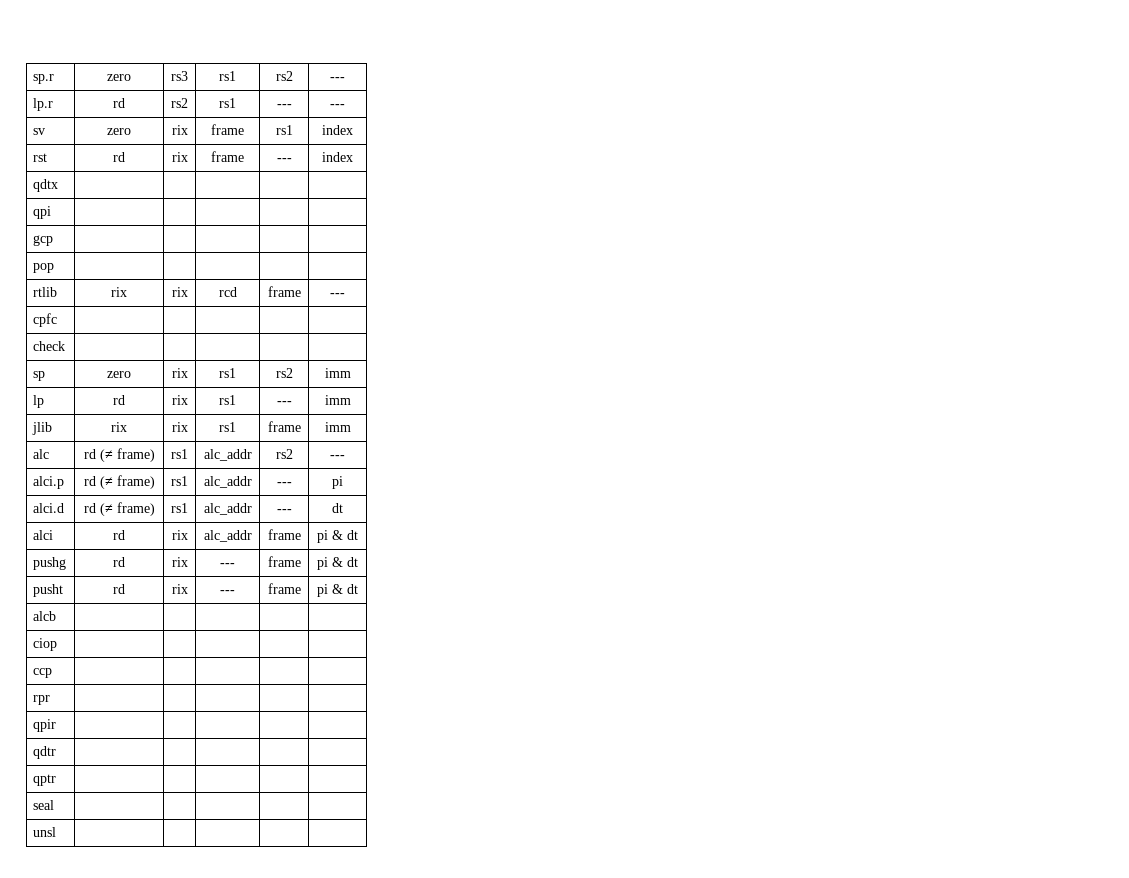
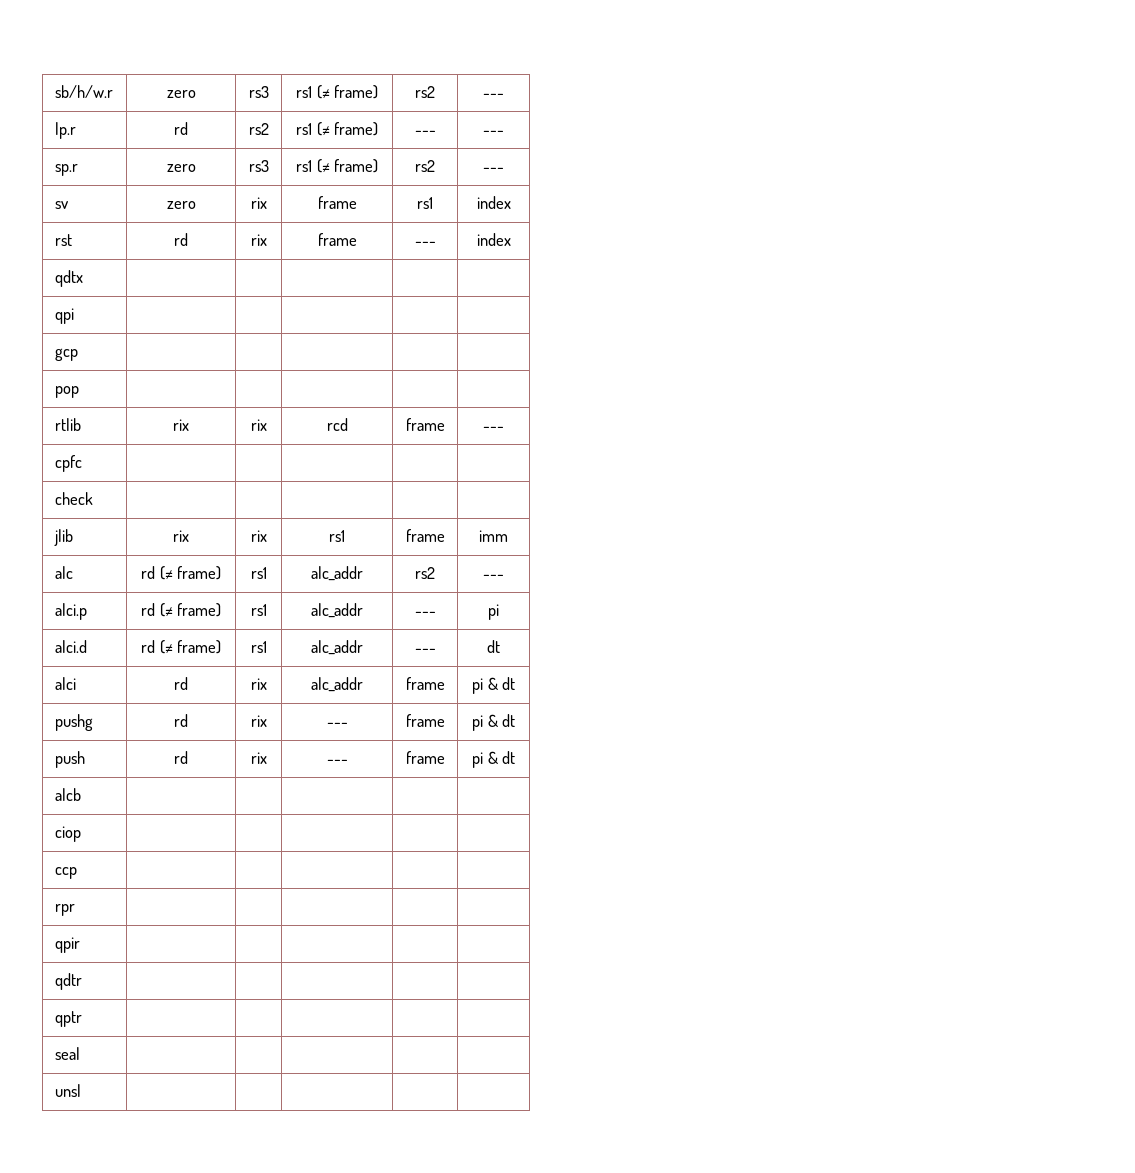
[33,74,55,84] [107,74,131,81] [171,71,188,81] [219,71,236,81] sp.r | zero | rs3 | rs1 -> [54,85,113,98] [166,90,196,98] [248,86,269,98] [296,85,378,99] sb/h/w.r | zero | rs3 | rs1 (≠ frame)
(236, 103) none -> [316,122,378,136] (≠ frame)
(345, 106) none -> [54,164,78,176] [166,164,196,172] [248,160,269,172] [296,159,378,173] [415,160,435,172] [483,167,504,172] // sp.r | zero | rs3 | rs1 (≠ frame) | rs2 | ---
[33,371,46,381] [107,371,131,378] [171,368,188,378] [219,368,236,378] [275,368,293,378] [324,368,351,378] [33,395,45,408] [113,395,125,405] [171,395,188,405] [219,395,236,405] [276,401,292,405] [324,395,351,405] // sp | zero | rix | rs1 | rs2 | imm // lp | rd | rix | rs1 | --- | imm -> (93, 498) none
[33,584,64,597] pusht -> [54,751,85,768] push

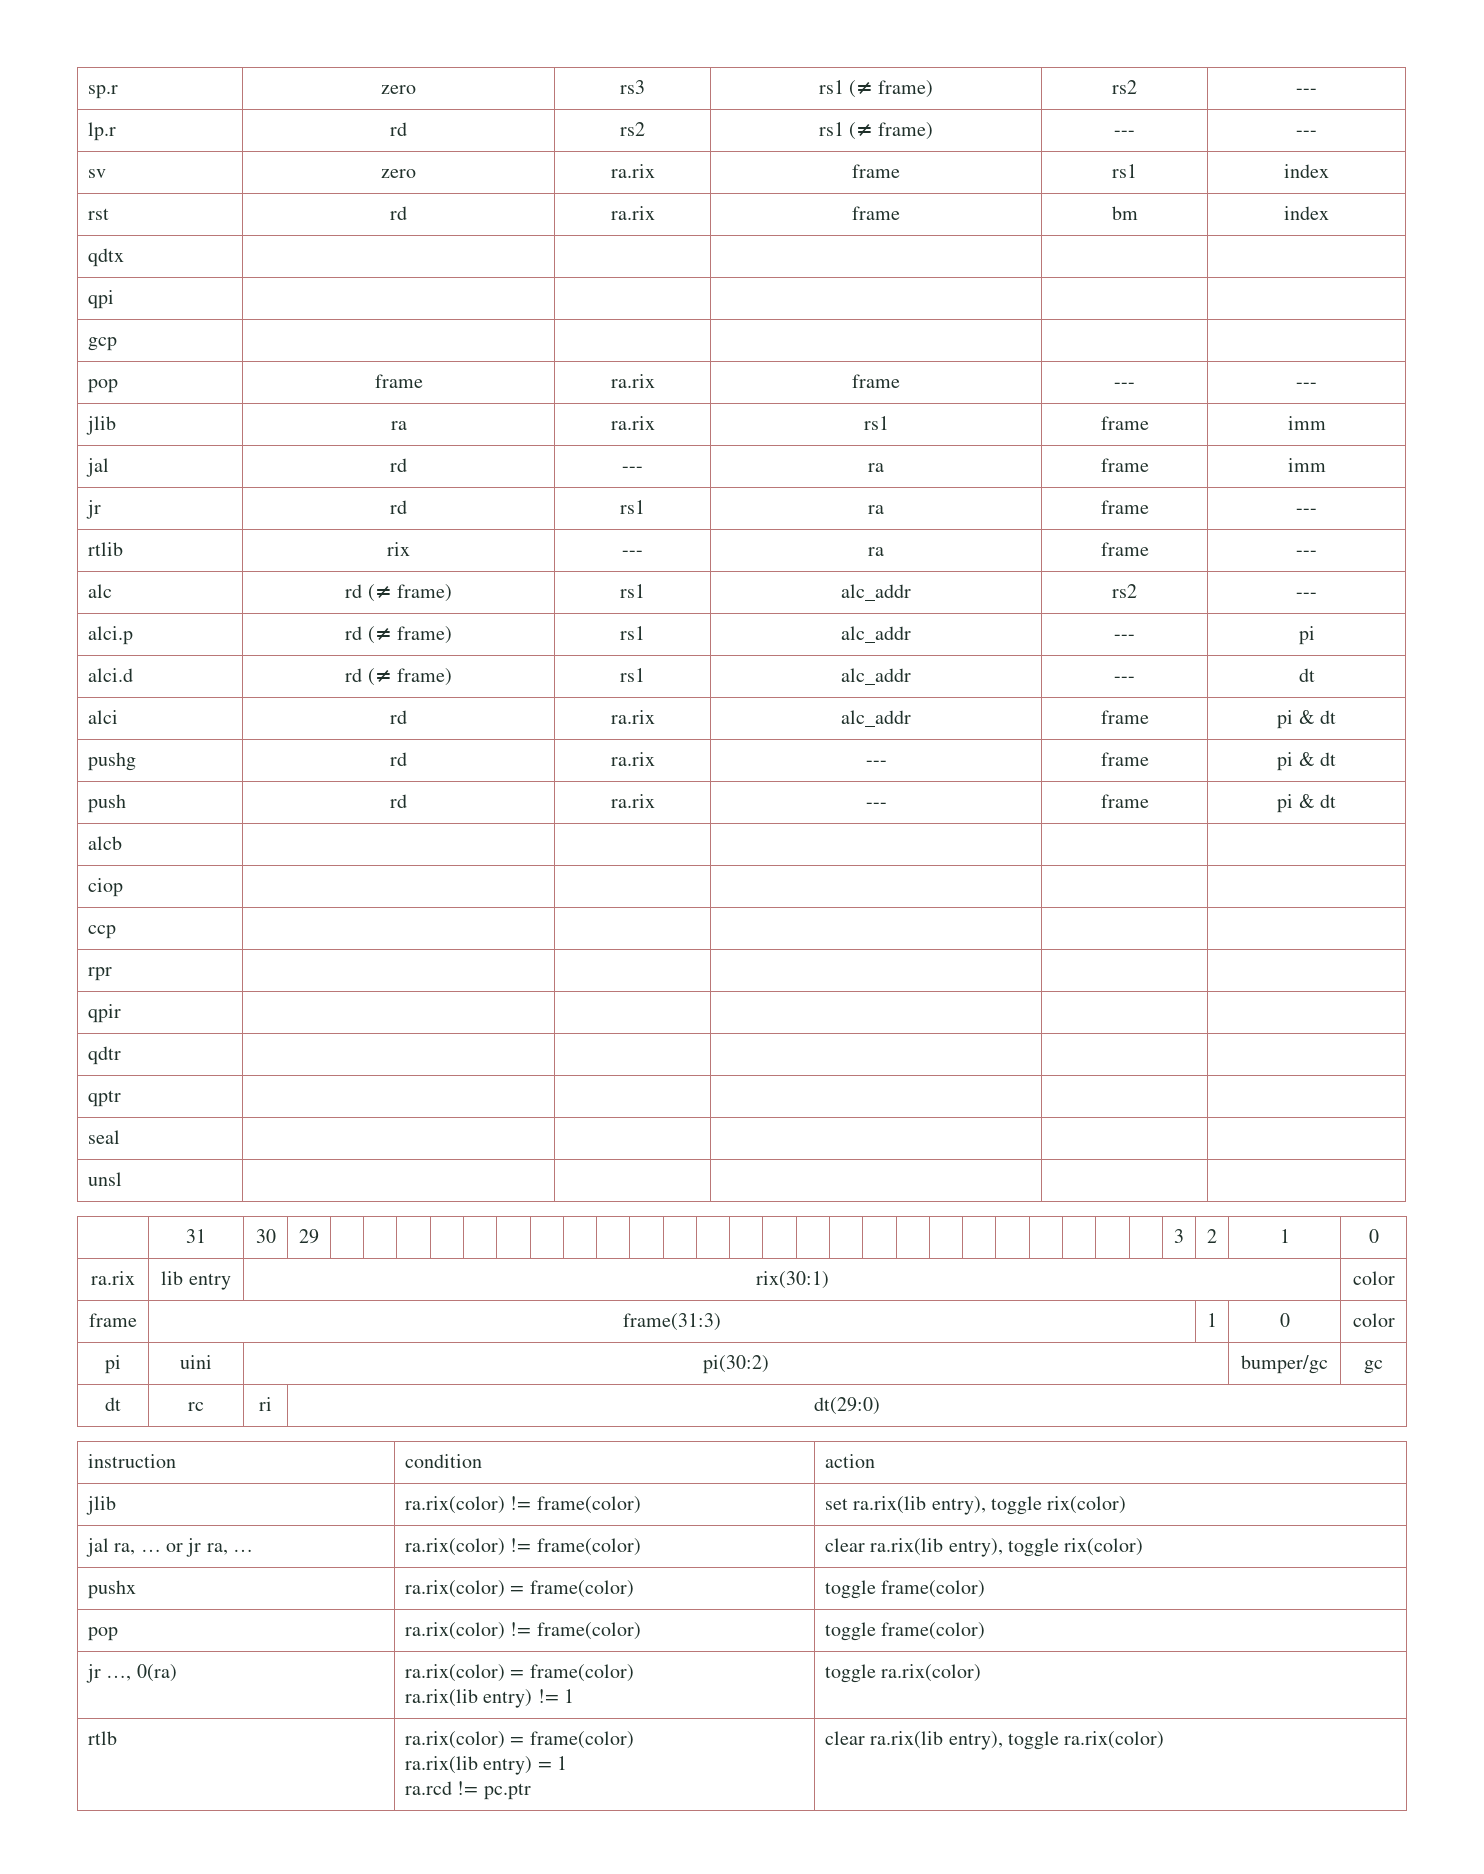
[54,85,113,98] sb/h/w.r -> [87,85,118,99] sp.r
[54,164,78,176] [166,164,196,172] [248,160,269,172] [296,159,378,173] [415,160,435,172] [483,167,504,172] // sp.r | zero | rs3 | rs1 (≠ frame) | rs2 | --- -> (1317, 133) none
[250,197,267,209] rix -> [610,164,655,178] ra.rix
[250,234,267,246] [317,233,357,246] [414,241,436,246] rix | frame | --- -> [610,206,655,220] [852,206,900,220] [1111,206,1138,220] ra.rix | frame | bm
[54,418,81,431] [173,419,189,431] [250,419,267,431] [326,418,348,431] [405,418,445,431] [483,426,504,431] [54,455,82,472] [54,492,93,505] [53,529,73,546] [173,530,189,542] [250,530,267,542] | | | | // rtlib | rix | rix | rcd | frame | --- // cpfc | | | | | // check | | | | | // jlib | rix | rix -> [374,374,423,388] [610,374,655,388] [852,374,900,388] [1114,382,1135,388] [1296,382,1317,388] [85,416,116,435] [390,421,407,430] [610,416,655,430] frame | ra.rix | frame | --- | --- // jlib | ra | ra.rix
(508, 536) none -> [85,458,109,477] [390,458,407,472] [622,466,643,472] [868,463,884,472] [1100,458,1149,472] [1287,458,1326,472] [85,500,101,519] [390,500,407,514] [620,500,645,514] [868,505,884,514] [1100,500,1149,514] [1296,508,1317,514] [87,542,123,556] [387,542,410,556] [622,550,643,556] [868,547,884,556] [1100,542,1149,556] [1296,550,1317,556] // jal | rd | --- | ra | frame | imm // jr | rd | rs1 | ra | frame | --- // rtlib | rix | --- | ra | frame | ---
[250,678,267,690] rix -> [610,710,655,724] ra.rix
[250,715,267,727] rix -> [610,752,655,766] ra.rix
[250,752,267,764] rix -> [610,794,655,808] ra.rix
(81, 1090) none -> [186,1229,206,1243] [255,1229,276,1243] [299,1229,319,1244] [1174,1229,1184,1243] [1207,1229,1217,1243] [1279,1229,1290,1243] [1368,1229,1379,1243] [91,1271,135,1285] [161,1271,231,1290] [755,1271,829,1289] [1352,1271,1395,1285] [89,1313,137,1327] [623,1313,721,1331] [1207,1313,1217,1327] [1279,1313,1290,1327] [1352,1313,1395,1327] [105,1355,121,1374] [180,1355,212,1369] [703,1355,769,1374] [1241,1355,1328,1374] [1364,1360,1383,1374] [105,1397,121,1411] [188,1402,204,1411] [259,1397,272,1411] [814,1397,880,1415] [87,1454,176,1468] [404,1454,482,1468] [824,1454,875,1468] [85,1496,116,1515] [404,1496,641,1514] [824,1496,1127,1515] [85,1538,254,1557] [404,1538,641,1556] [824,1538,1144,1557] [87,1580,136,1599] [404,1580,634,1598] [824,1580,986,1599] [87,1627,118,1641] [404,1622,641,1640] [824,1622,986,1641] [85,1664,177,1683] [404,1664,634,1682] [404,1689,574,1708] [824,1664,982,1683] [87,1731,117,1745] [404,1731,634,1749] [404,1756,567,1775] [404,1781,531,1800] [824,1731,1165,1750] // | 31 | 30 | 29 | | | | | | | | | | | | | | | | | | | | | | | | | | 3 | 2 | 1 | 0 // ra.rix | lib entry | rix(30:1) | color // frame | frame(31:3) | 1 | 0 | color // pi | uini | pi(30:2) | bumper/gc | gc // dt | rc | ri | dt(29:0) // instruction | condition | action // jlib | ra.rix(color) != frame(color) | set ra.rix(lib entry), toggle rix(color) // jal ra, … or jr ra, … | ra.rix(color) != frame(color) | clear ra.rix(lib entry), toggle rix(color) // pushx | ra.rix(color) = frame(color) | toggle frame(color) // pop | ra.rix(color) != frame(color) | toggle frame(color) // jr …, 0(ra) | ra.rix(color) = frame(color) // ra.rix(lib entry) != 1 | toggle ra.rix(color) // rtlb | ra.rix(color) = frame(color) // ra.rix(lib entry) = 1 // ra.rcd != pc.ptr | clear ra.rix(lib entry), toggle ra.rix(color)

